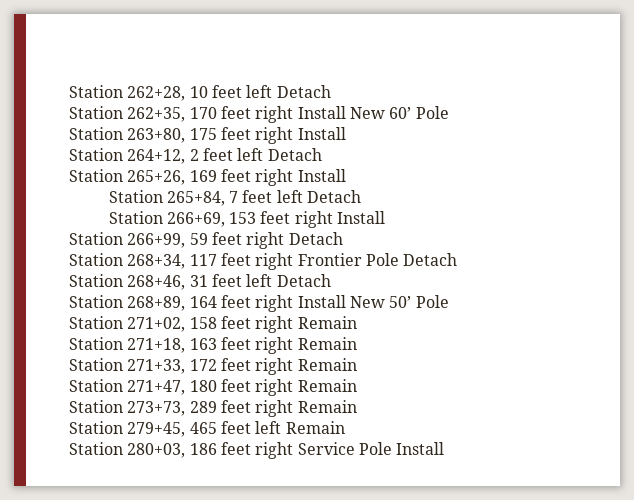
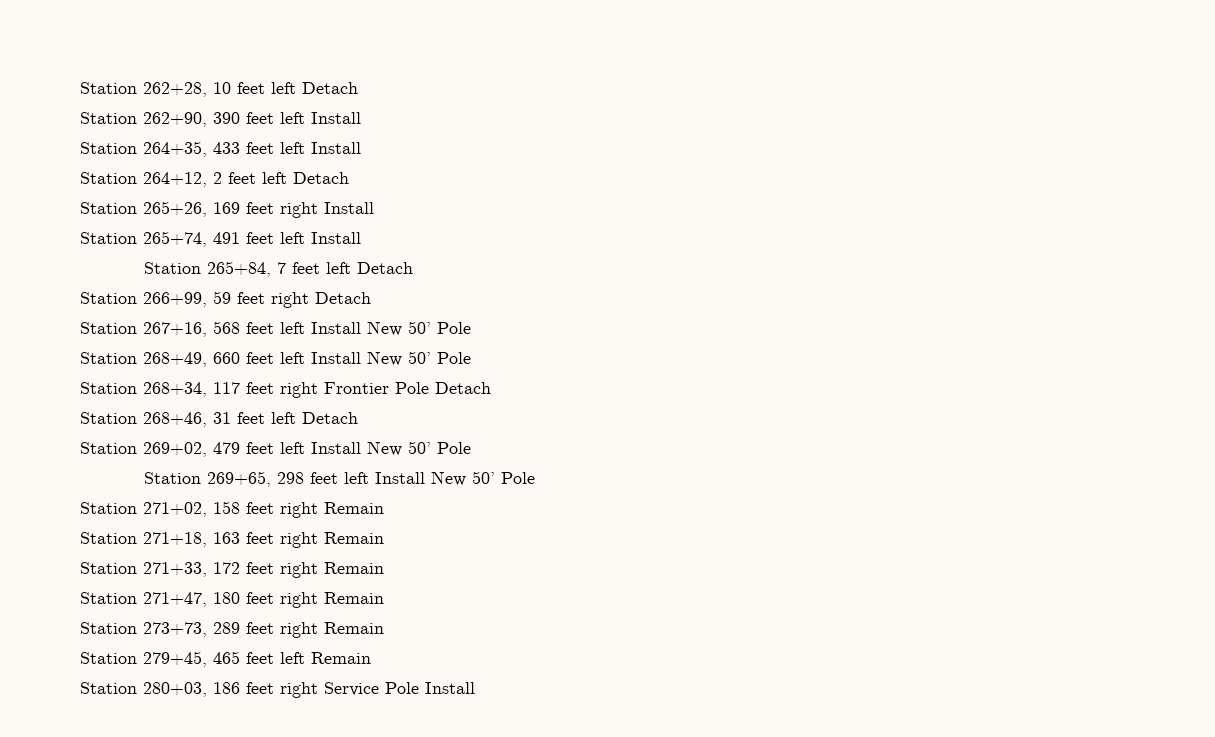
[127,106,449,123] [69,127,294,144] 262+35, 170 feet right Install New 60’ Pole // Station 263+80, 175 feet right -> [143,112,361,127] [80,141,305,157] 262+90, 390 feet left Install // Station 264+35, 433 feet left
(346, 175) none -> [80,231,361,247] // Station 265+74, 491 feet left Install
[108,211,386,228] // Station 266+69, 153 feet right Install -> (414, 268) none
(343, 238) none -> [80,321,471,337] [80,351,471,367] // Station 267+16, 568 feet left Install New 50’ Pole // Station 268+49, 660 feet left Install New 50’ Pole
[127,295,294,312] 268+89, 164 feet right -> [143,441,471,457] [144,471,370,487] 269+02, 479 feet left Install New 50’ Pole // Station 269+65, 298 feet left

